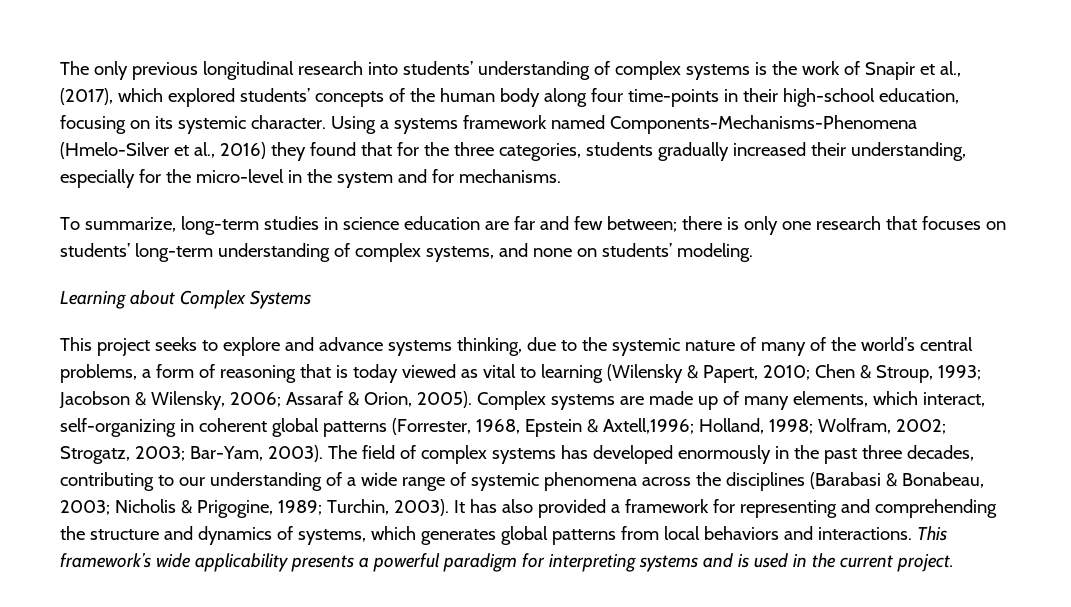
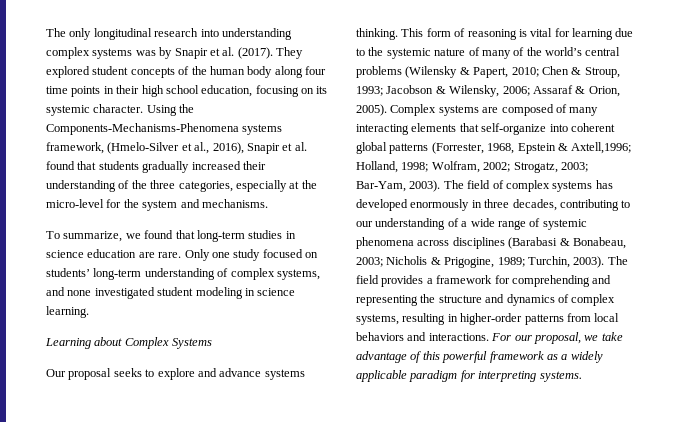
[131,62,198,80] previous -> (92, 34) none
[402,61,961,80] [60,88,310,107] students’ understanding of complex systems is the work of Snapir et al., (2017), which explored students’ -> [221,28,292,40] [46,47,303,59] [46,66,129,78] understanding complex systems was by Snapir et al. (2017). They explored student
[627,88,875,107] time-points in their high-school -> [46,85,199,97] time points in their high school
[379,115,917,134] [60,142,966,161] [60,169,161,188] a systems framework named Components-Mechanisms-Phenomena (Hmelo-Silver et al., 2016) they found that for the three categories, students gradually increased their understanding, especially for -> [179,104,195,113] [46,123,283,135] [46,142,307,154] [46,161,266,173] [46,180,300,192] the Components-Mechanisms-Phenomena systems framework, (Hmelo-Silver et al., 2016), Snapir et al. found that students gradually increased their understanding of the three categories, especially at
[287,170,302,183] in -> [106,199,122,208] for
[431,169,454,183] for -> (200, 203) none
(176, 224) none -> [125,230,195,239] we found that
[513,216,981,235] far and few between; there is only one research that focuses -> [158,249,303,261] rare. Only one study focused
[576,243,753,262] on students’ modeling. -> [94,287,296,299] [46,306,89,318] investigated student modeling in science learning.
[60,337,150,356] This project -> [46,368,112,380] Our proposal
[456,337,522,356] thinking, -> [356,28,613,40] thinking. This form of reasoning is vital for learning
[60,364,603,383] problems, a form of reasoning that is today viewed as vital to learning -> [356,66,402,78] problems
[648,391,985,410] [60,418,194,437] made up of many elements, which interact, self-organizing in -> [501,104,599,116] [356,123,568,135] composed of many interacting elements that self-organize into
[793,445,857,464] the past -> (482, 204) none
[695,472,721,486] the -> (450, 243) none
[453,499,997,518] It has also provided a framework for representing and comprehending -> [607,256,628,265] [356,275,612,287] [356,295,418,306] The field provides a framework for comprehending and representing
[297,526,548,545] systems, which generates global -> [571,294,616,306] [356,313,523,325] complex systems, resulting in higher-order
[916,526,947,541] [60,553,954,572] This framework’s wide applicability presents a powerful paradigm for interpreting systems and is used in the current project. -> [491,332,623,344] [356,351,603,363] [356,370,582,382] For our proposal, we take advantage of this powerful framework as a widely applicable paradigm for interpreting systems.

